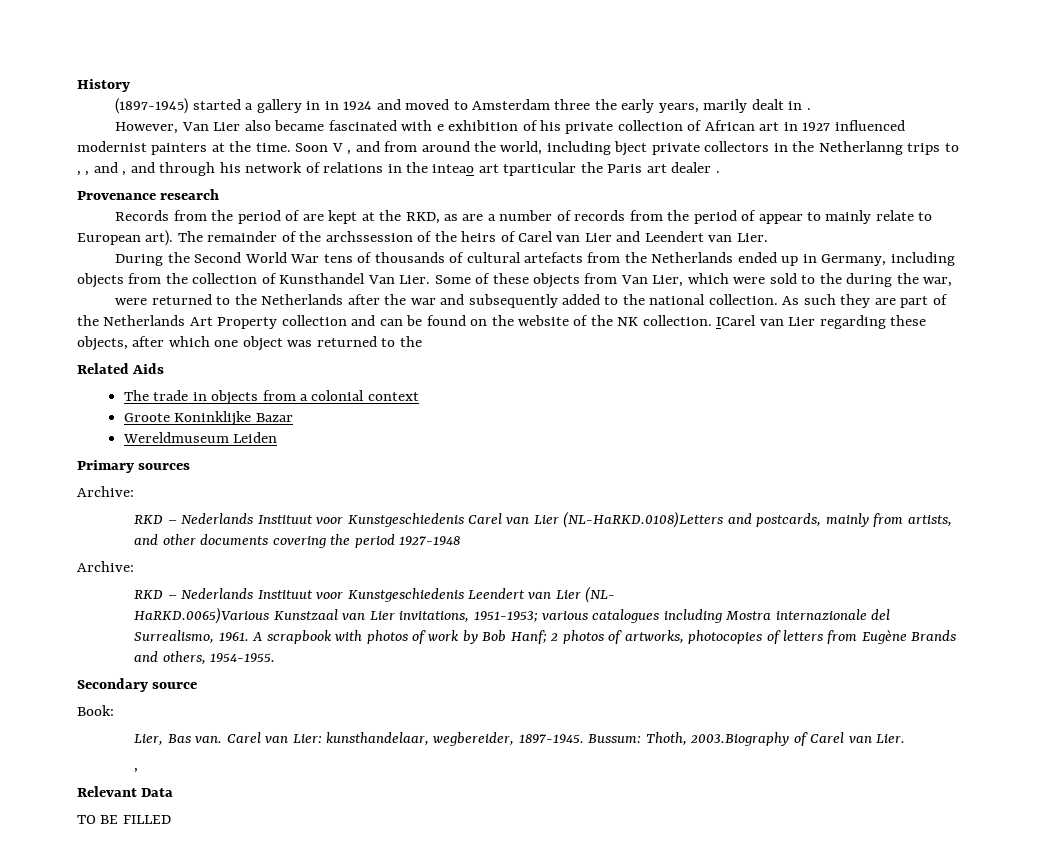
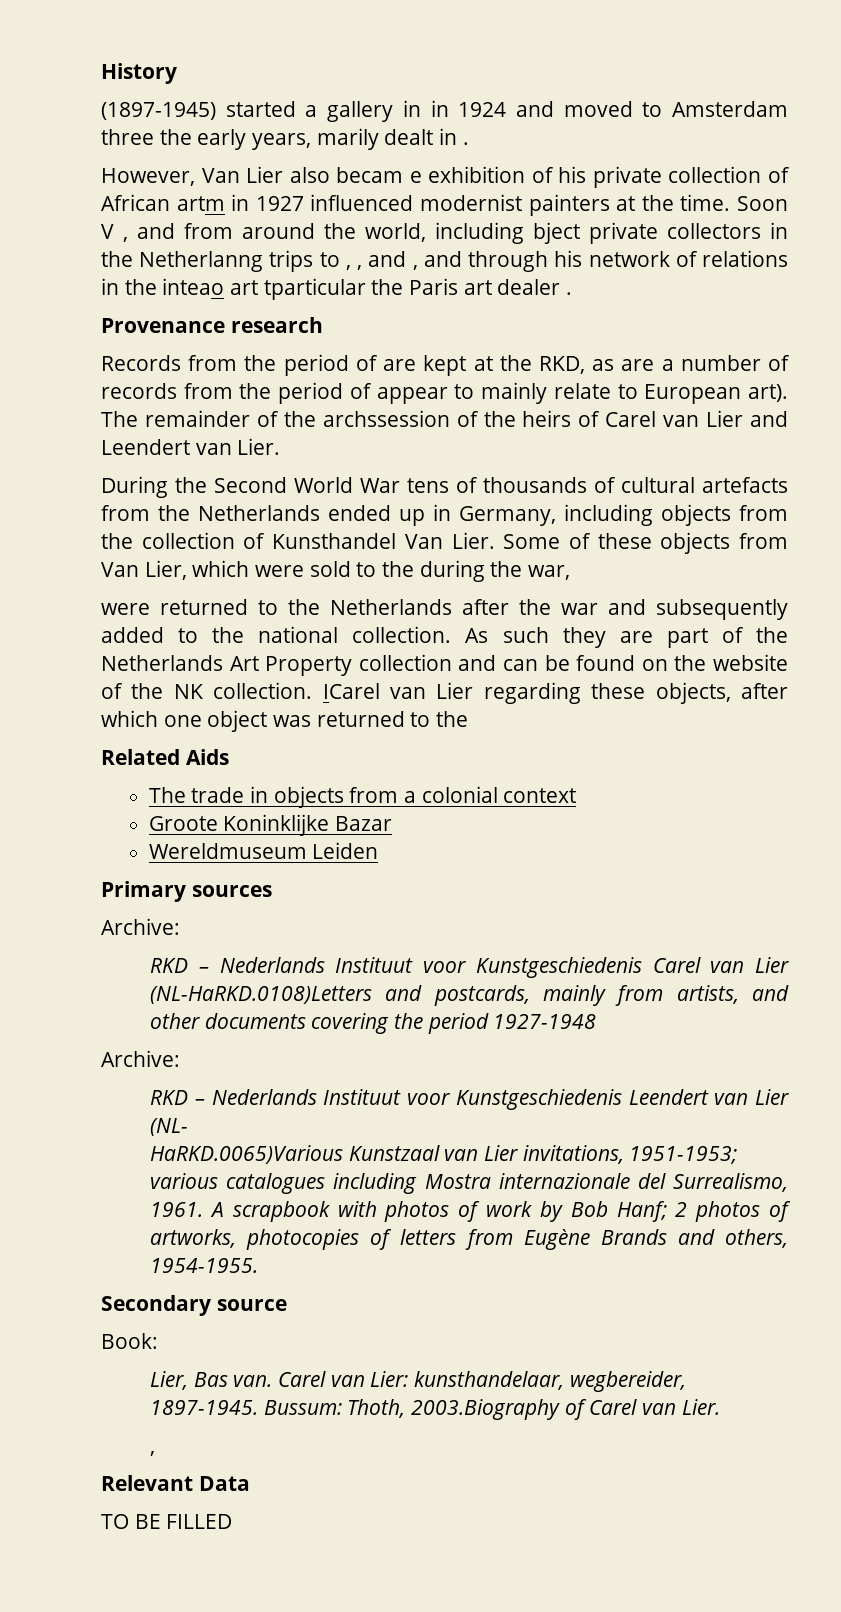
[274,120,433,131] became fascinated with -> [336,167,404,183] becam
[759,122,780,131] art -> [176,196,225,211] artm

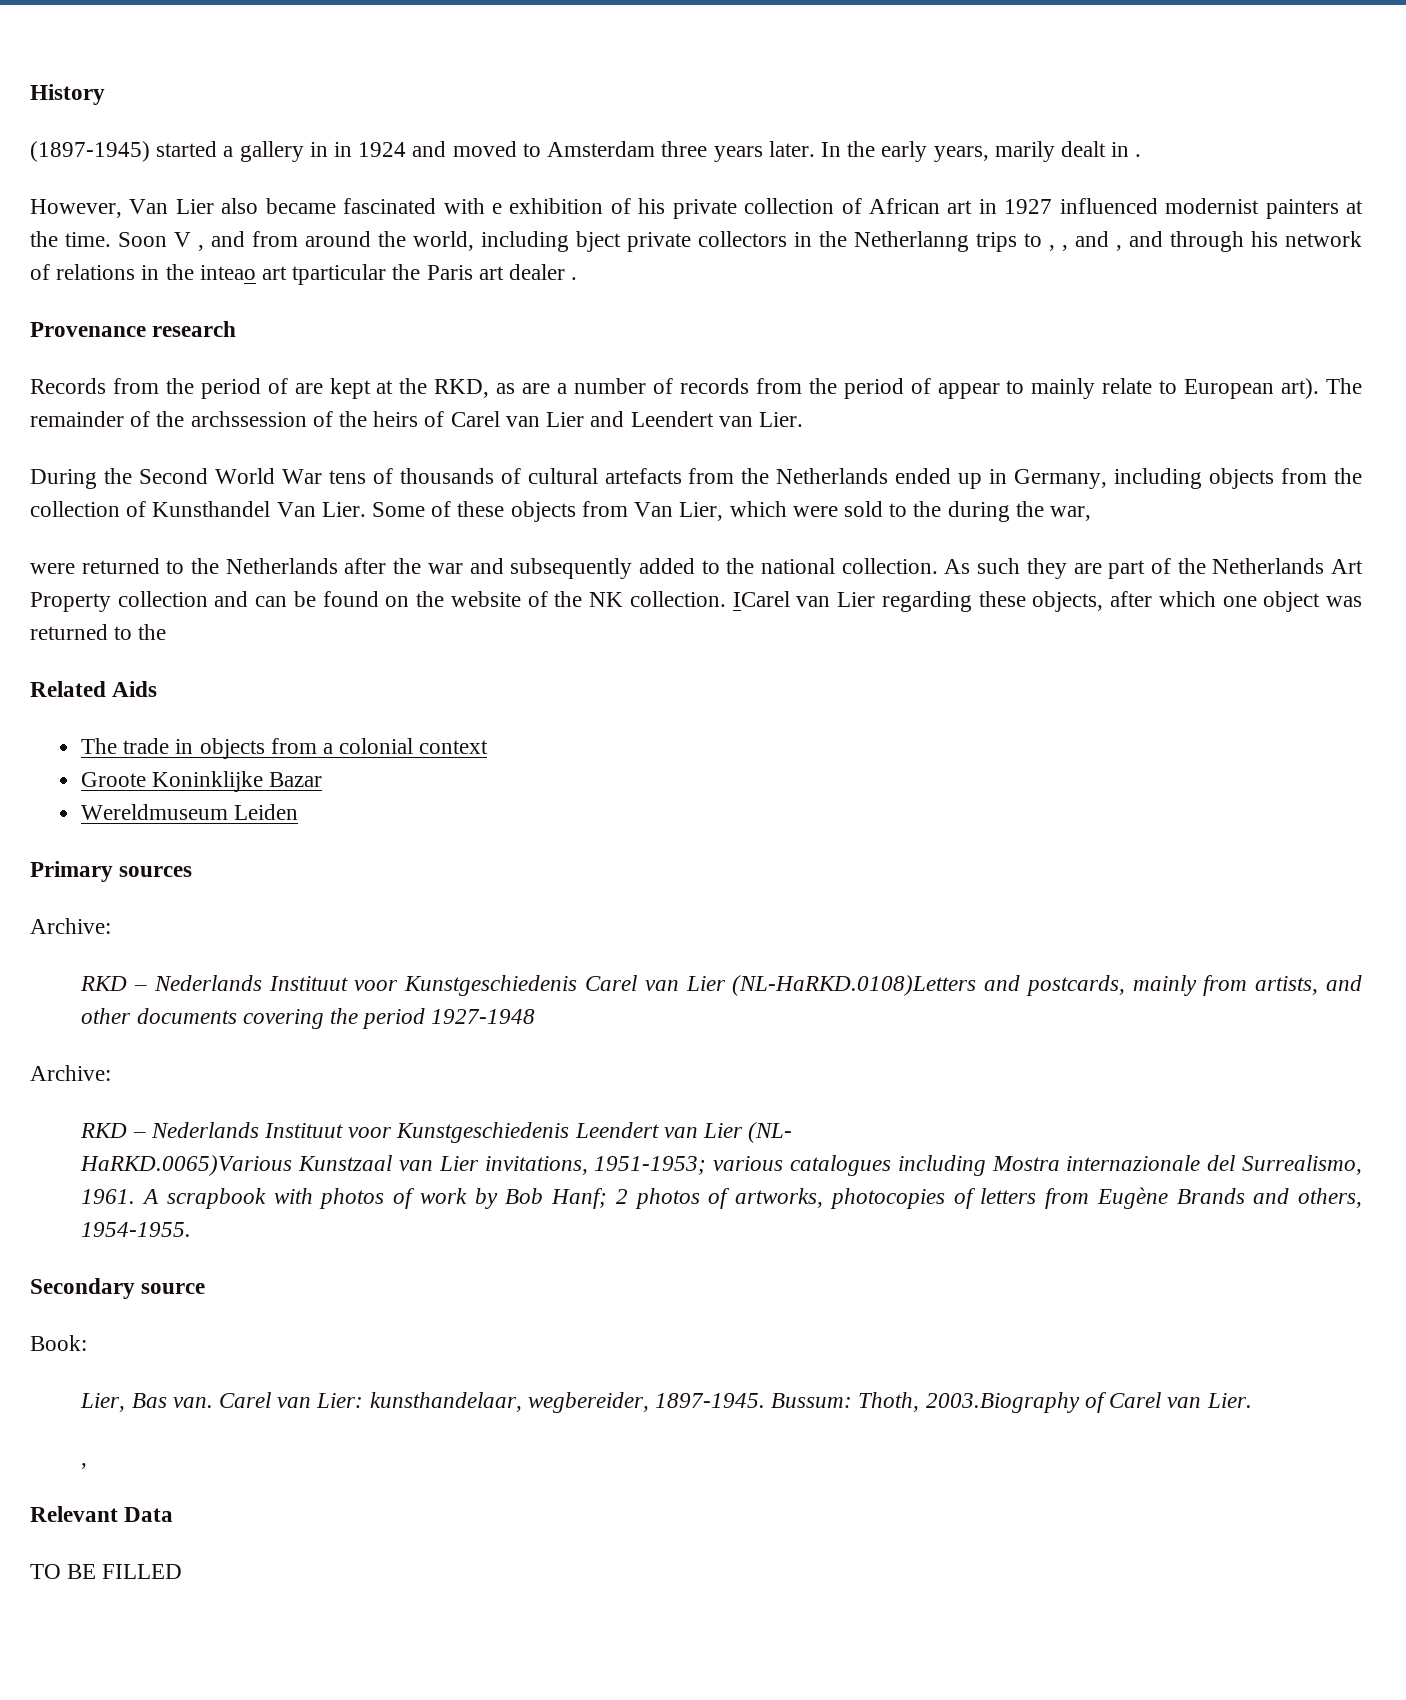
(154, 137) none -> [713,141,841,162] years later. In
[336,167,404,183] becam -> [265,198,485,214] became fascinated with
[176,196,225,211] artm -> [947,200,973,214] art

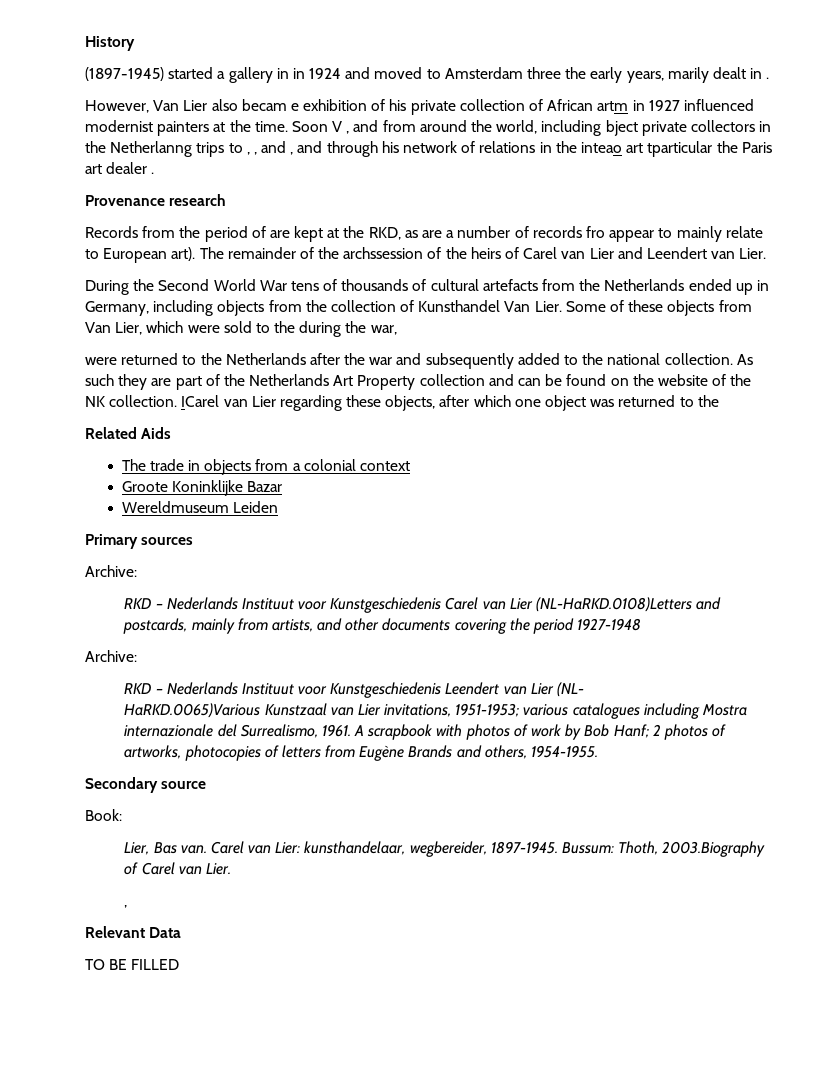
[713,141,841,162] years later. In -> (562, 73) none
[265,198,485,214] became fascinated with -> [241,99,287,111] becam
[947,200,973,214] art -> [597,101,629,111] artm
[755,378,931,399] from the period of -> [585,226,605,238] fro

